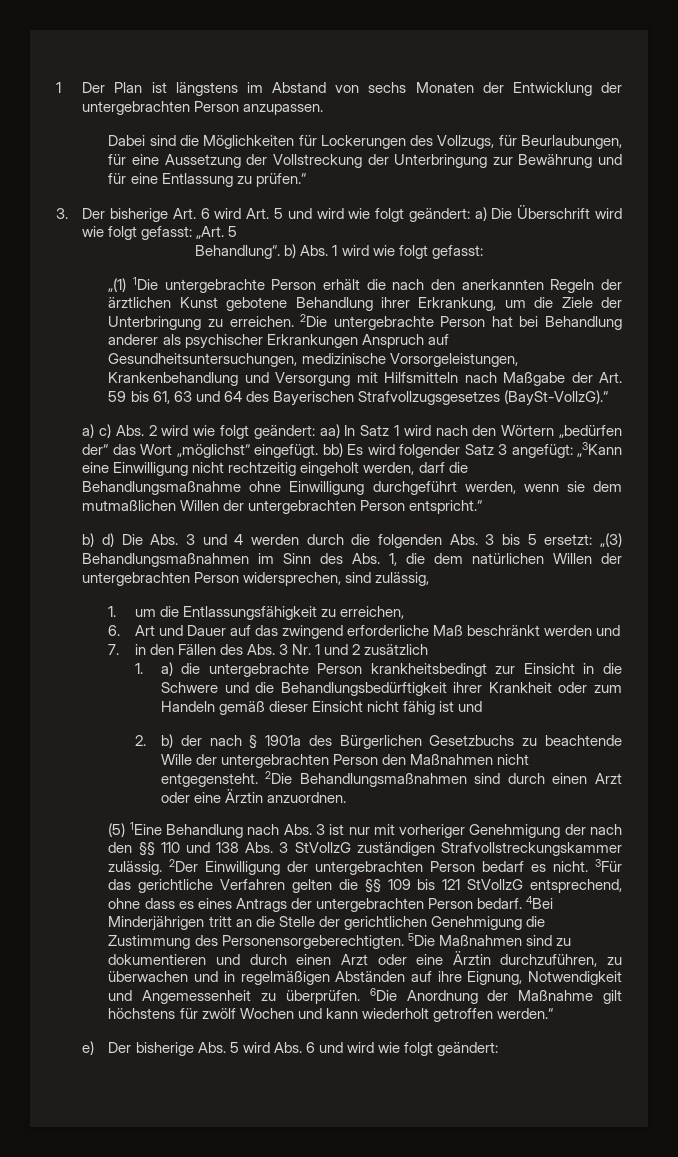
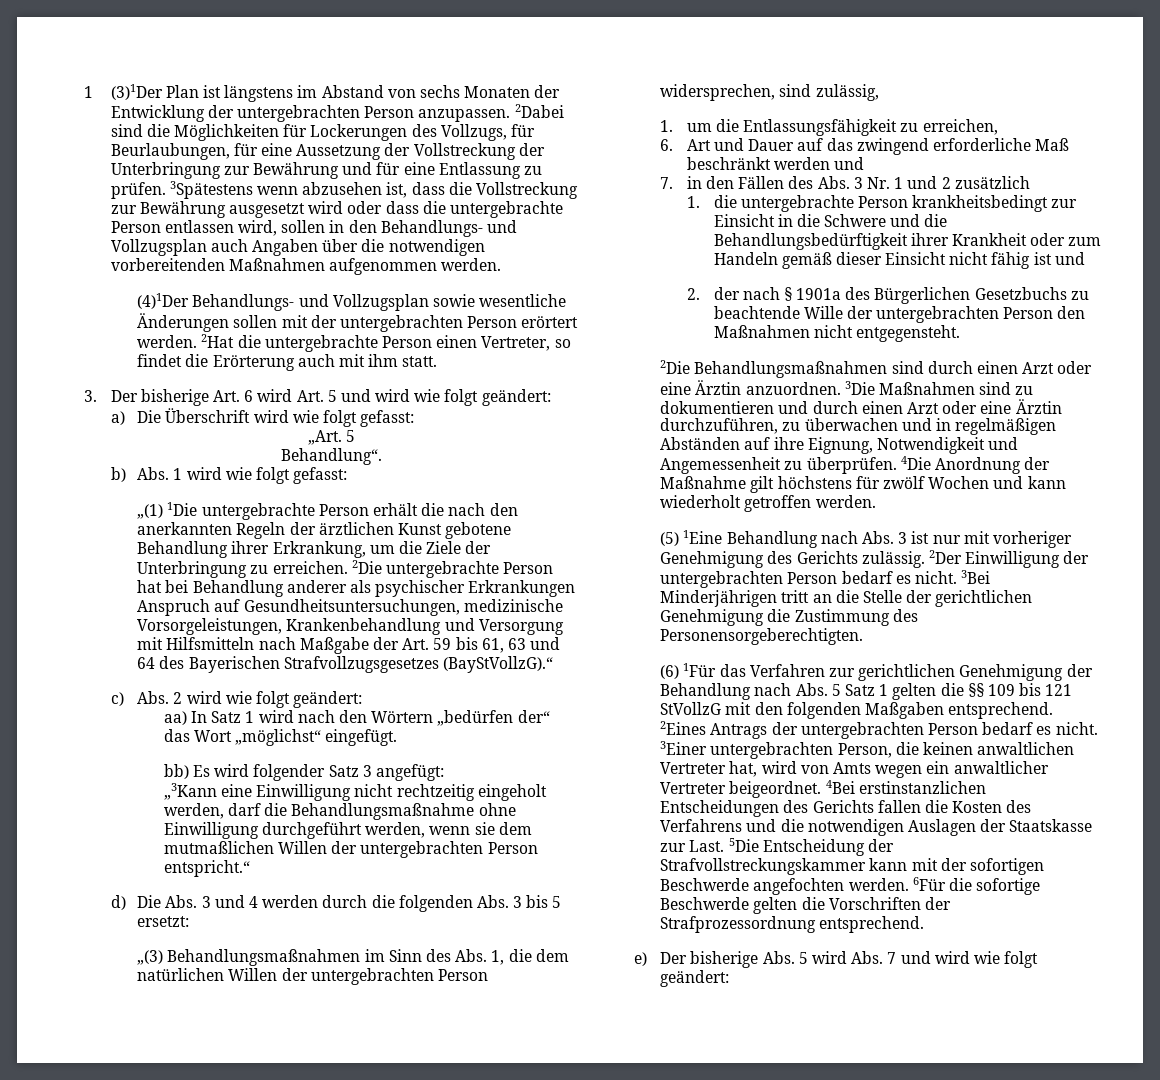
[56,82,106,93] 1 Der -> [84,84,163,100] 1 (3)1Der
[108,135,146,146] // Dabei -> [514,104,564,118] 2Dabei
[255,173,306,187] prüfen.“ -> [110,181,578,199] [110,201,563,218] [110,220,517,237] [110,239,485,256] [110,258,502,275] [137,293,567,311] [137,313,579,332] [137,334,571,352] [137,354,438,371] prüfen. 3Spätestens wenn abzusehen ist, dass die Vollstreckung zur Bewährung ausgesetzt wird oder dass die untergebrachte Person entlassen wird, sollen in den Behandlungs- und Vollzugsplan auch Angaben über die notwendigen vorbereitenden Maßnahmen aufgenommen werden. // (4)1Der Behandlungs- und Vollzugsplan sowie wesentliche Änderungen sollen mit der untergebrachten Person erörtert werden. 2Hat die untergebrachte Person einen Vertreter, so findet die Erörterung auch mit ihm statt.
(470, 215) none -> (551, 397) //
(193, 233) none -> (415, 418) //
(281, 252) none -> (382, 456) //
[503,390,608,406] [82,424,95,438] (BaySt-VollzG).“ // a) -> [443,656,554,673] (BayStVollzG).“ //
(315, 432) none -> (363, 699) //
(319, 451) none -> (398, 737) //
(573, 451) none -> (445, 772) //
[82,533,95,547] b) -> (250, 868) none
(593, 539) none -> (190, 921) //
[160,662,173,676] a) -> (700, 202) none
[160,734,173,748] b) -> (700, 294) none
(258, 780) none -> (960, 333) //
[108,822,623,838] [108,842,622,856] [108,859,622,875] [108,879,622,893] [108,896,553,912] [108,916,545,931] [108,933,435,949] // (5) 1Eine Behandlung nach Abs. 3 ist nur mit vorheriger Genehmigung der nach den §§ 110 und 138 Abs. 3 StVollzG zuständigen Strafvollstreckungskammer zulässig. 2Der Einwilligung der untergebrachten Person bedarf es nicht. 3Für das gerichtliche Verfahren gelten die §§ 109 bis 121 StVollzG entsprechend, ohne dass es eines Antrags der untergebrachten Person bedarf. 4Bei Minderjährigen tritt an die Stelle der gerichtlichen Genehmigung die Zustimmung des Personensorgeberechtigten. 5Die -> [844,381,875,395] 3Die
[369,988,397,1001] 6Die -> [900,456,931,470] 4Die
[496,1008,553,1019] werden.“ -> [815,495,876,508] [660,530,1072,548] [660,550,1090,568] [660,570,991,588] [660,590,1033,607] [660,609,918,626] [660,628,864,645] [660,663,1093,681] [660,683,1073,700] [660,702,1054,719] [660,721,1098,739] [660,741,1075,759] [660,761,1049,778] [660,780,986,798] [660,800,1032,817] [660,819,1093,836] [660,838,895,856] [660,858,1045,875] [660,877,1041,895] [660,897,952,914] [660,916,925,933] werden. // (5) 1Eine Behandlung nach Abs. 3 ist nur mit vorheriger Genehmigung des Gerichts zulässig. 2Der Einwilligung der untergebrachten Person bedarf es nicht. 3Bei Minderjährigen tritt an die Stelle der gerichtlichen Genehmigung die Zustimmung des Personensorgeberechtigten. // (6) 1Für das Verfahren zur gerichtlichen Genehmigung der Behandlung nach Abs. 5 Satz 1 gelten die §§ 109 bis 121 StVollzG mit den folgenden Maßgaben entsprechend. 2Eines Antrags der untergebrachten Person bedarf es nicht. 3Einer untergebrachten Person, die keinen anwaltlichen Vertreter hat, wird von Amts wegen ein anwaltlicher Vertreter beigeordnet. 4Bei erstinstanzlichen Entscheidungen des Gerichts fallen die Kosten des Verfahrens und die notwendigen Auslagen der Staatskasse zur Last. 5Die Entscheidung der Strafvollstreckungskammer kann mit der sofortigen Beschwerde angefochten werden. 6Für die sofortige Beschwerde gelten die Vorschriften der Strafprozessordnung entsprechend.
[305,1042,315,1053] 6 -> [887,952,897,964] 7

